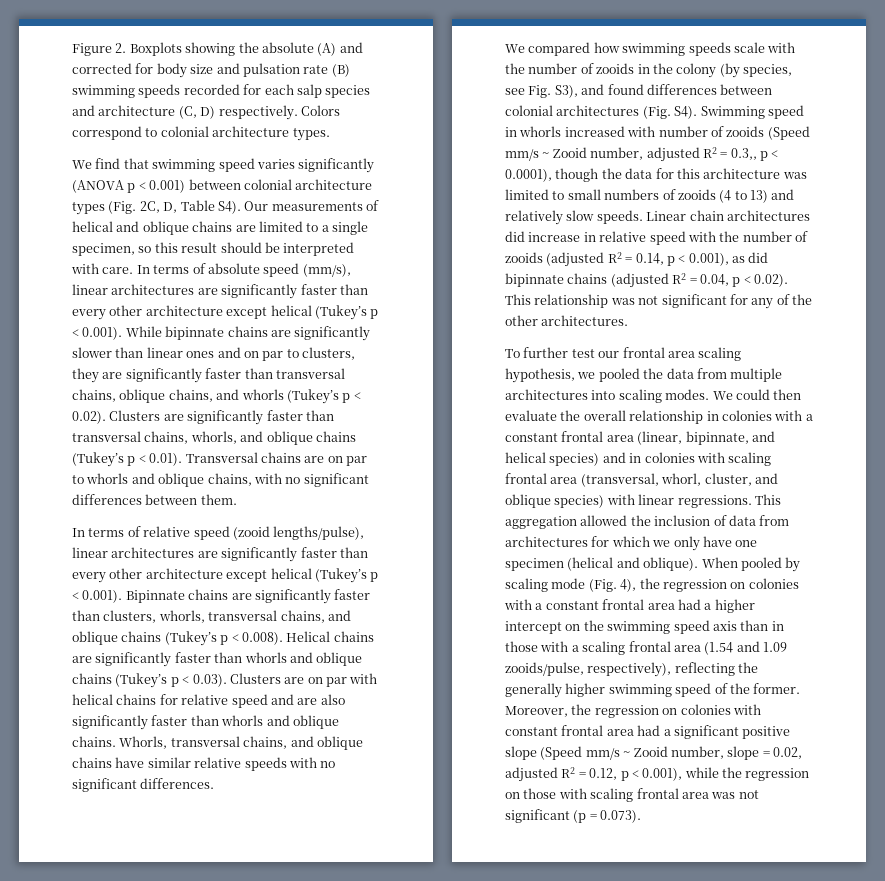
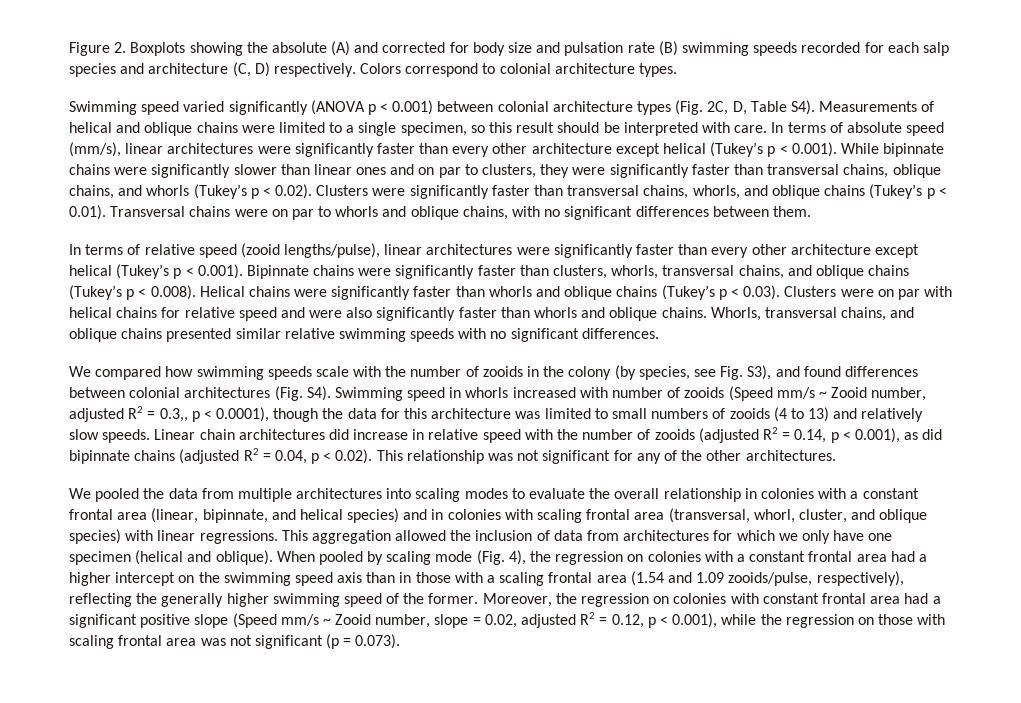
[72,158,295,172] We find that swimming speed varies -> [69,101,225,115] Swimming speed varied
[244,201,363,211] Our measurements -> [819,101,918,112] Measurements
[235,225,256,232] are -> [241,125,275,133] were
[197,288,218,295] are -> [257,146,291,154] were
[270,330,291,337] are -> [114,167,148,175] were
[102,372,123,379] are -> [572,167,606,175] were
[163,414,184,421] are -> [372,188,406,196] were
[304,456,325,463] are -> [234,209,268,217] were
[197,551,218,558] are -> [516,247,550,255] were
[231,593,252,600] are -> [358,268,392,276] were
[72,656,92,663] are -> [294,289,328,297] were
[284,677,305,684] are -> [840,289,874,297] were
[297,698,318,705] are -> [309,310,343,318] were
[115,757,145,768] have -> [166,328,232,342] presented
(242, 762) none -> [338,328,406,342] swimming
[505,347,742,361] [505,368,596,383] To further test our frontal area scaling hypothesis, we -> [69,488,91,499] We
[665,389,802,400] modes. We could then -> [464,488,525,499] modes to

